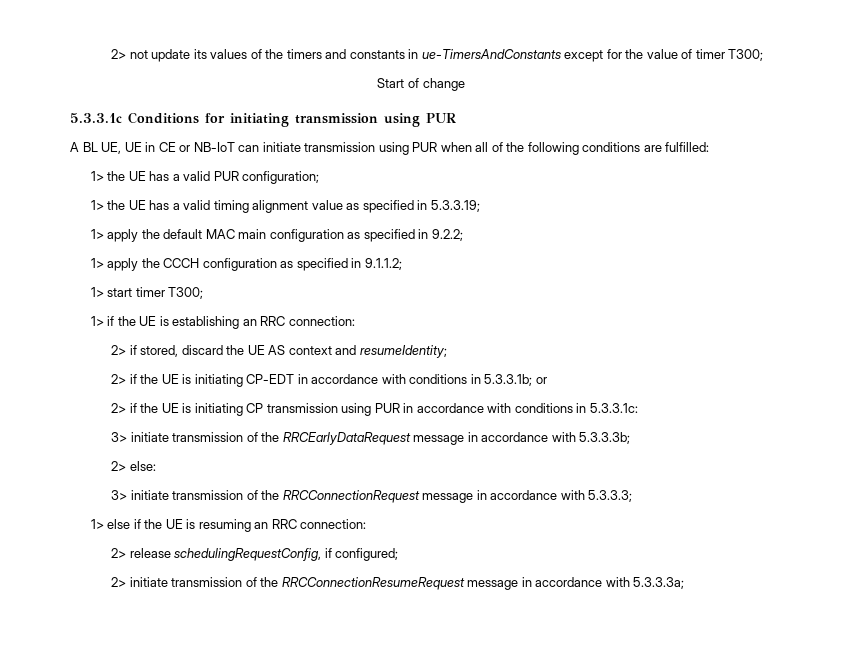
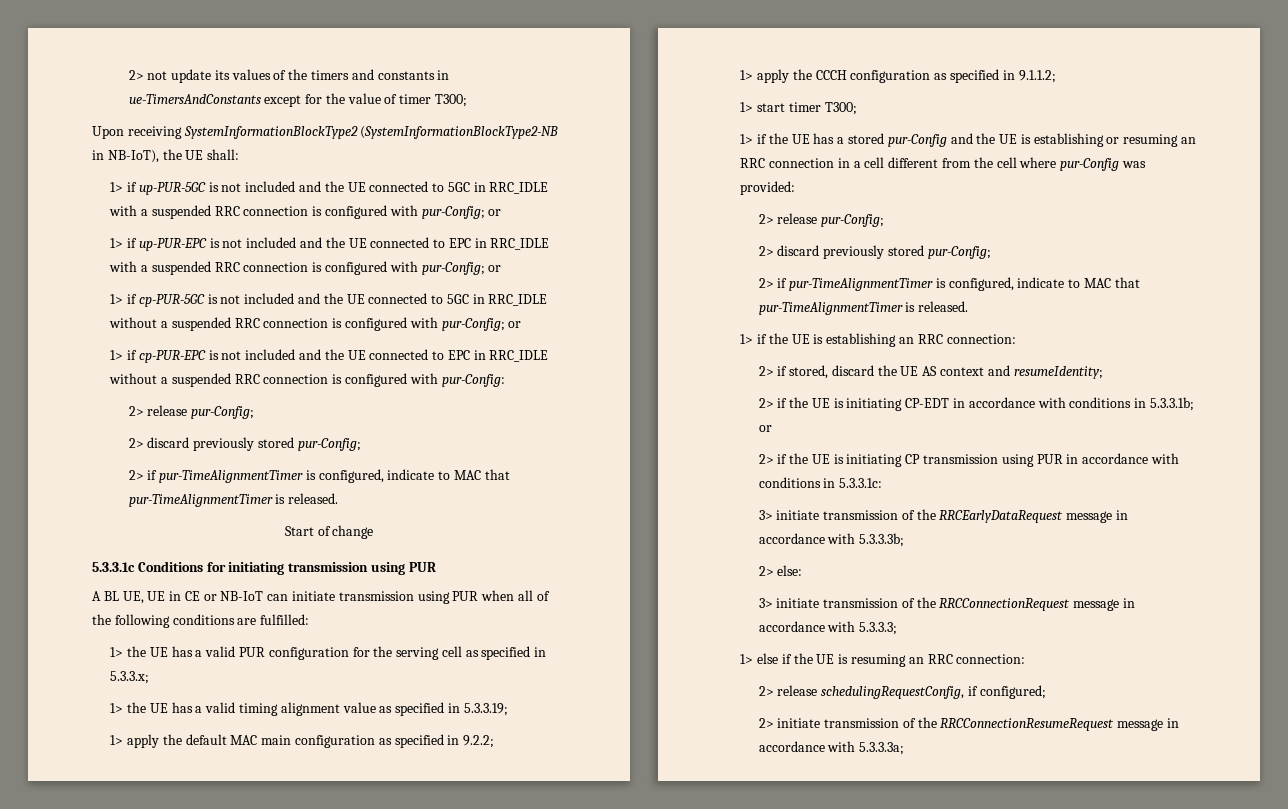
(764, 55) none -> [92,126,559,139] [92,149,240,163] [110,181,549,195] [109,205,502,219] [110,237,550,251] [109,261,502,275] [110,293,548,307] [109,317,522,331] [110,349,549,363] [109,373,505,387] [128,405,255,419] [128,437,361,451] [128,469,510,483] [128,493,339,507] // Upon receiving SystemInformationBlockType2 (SystemInformationBlockType2-NB in NB-IoT), the UE shall: // 1> if up-PUR-5GC is not included and the UE connected to 5GC in RRC_IDLE with a suspended RRC connection is configured with pur-Config; or // 1> if up-PUR-EPC is not included and the UE connected to EPC in RRC_IDLE with a suspended RRC connection is configured with pur-Config; or // 1> if cp-PUR-5GC is not included and the UE connected to 5GC in RRC_IDLE without a suspended RRC connection is configured with pur-Config; or // 1> if cp-PUR-EPC is not included and the UE connected to EPC in RRC_IDLE without a suspended RRC connection is configured with pur-Config: // 2> release pur-Config; // 2> discard previously stored pur-Config; // 2> if pur-TimeAlignmentTimer is configured, indicate to MAC that pur-TimeAlignmentTimer is released.
[242,171,320,184] configuration; -> [268,646,547,660] [110,671,150,684] configuration for the serving cell as specified in 5.3.3.x;
(204, 293) none -> [740,133,1196,147] [740,157,1146,171] [740,181,796,195] [758,213,885,227] [758,245,991,259] [758,277,1140,291] [758,301,969,315] // 1> if the UE has a stored pur-Config and the UE is establishing or resuming an RRC connection in a cell different from the cell where pur-Config was provided: // 2> release pur-Config; // 2> discard previously stored pur-Config; // 2> if pur-TimeAlignmentTimer is configured, indicate to MAC that pur-TimeAlignmentTimer is released.

